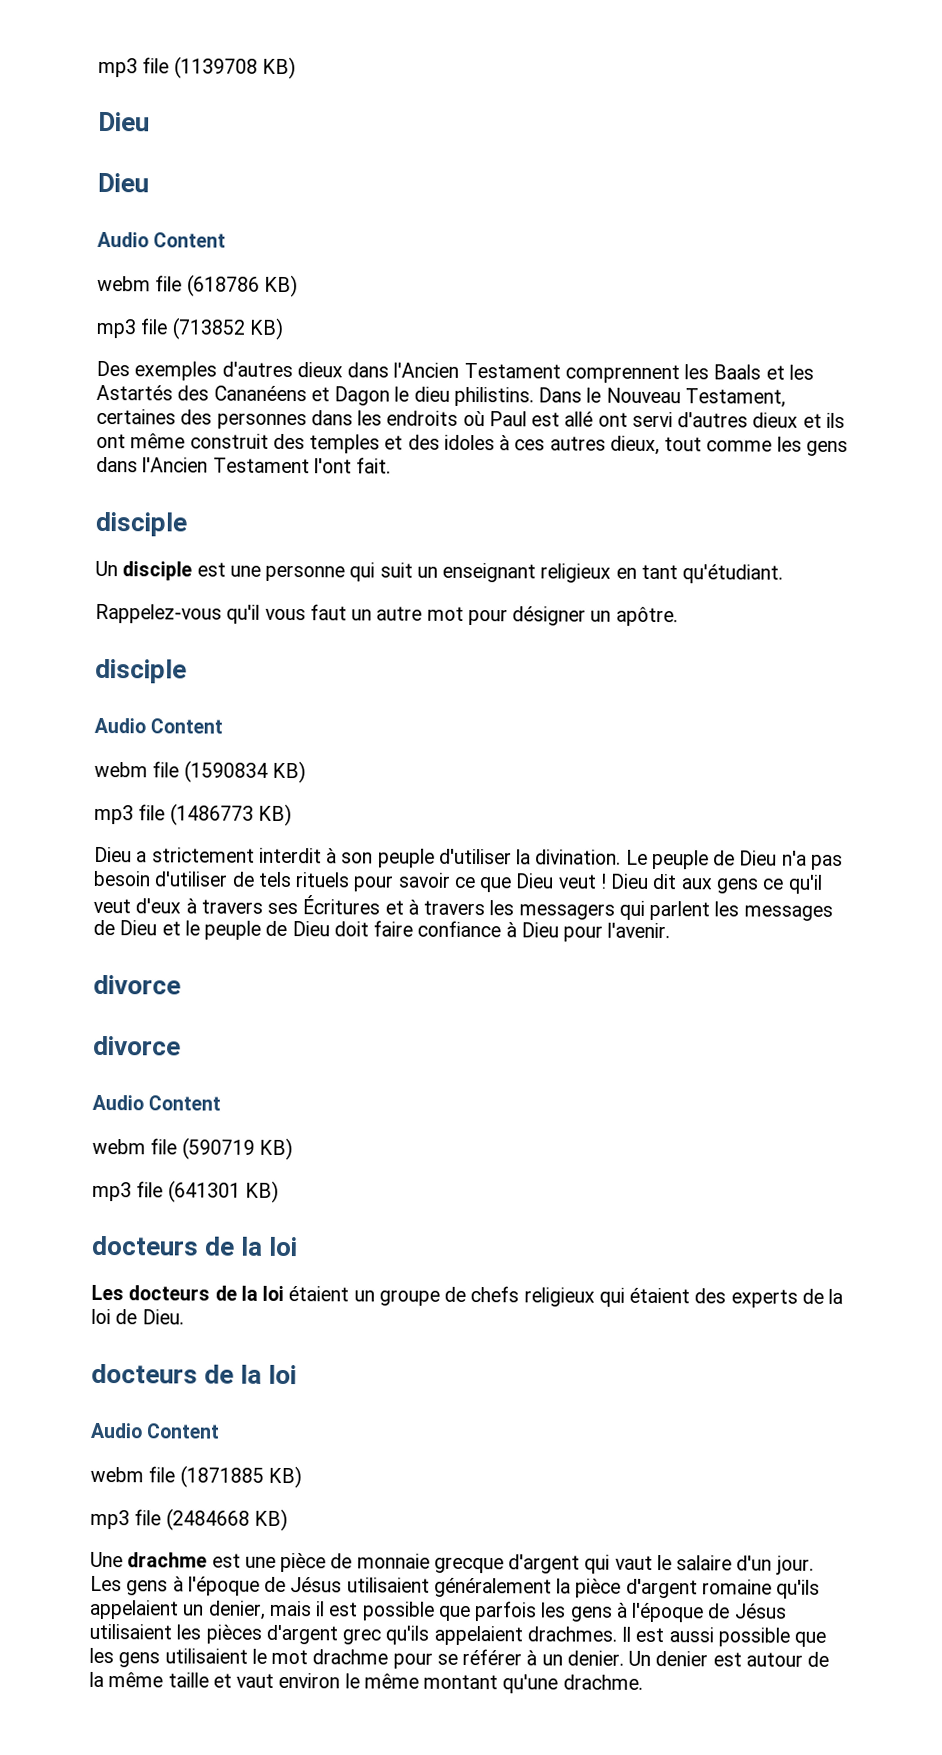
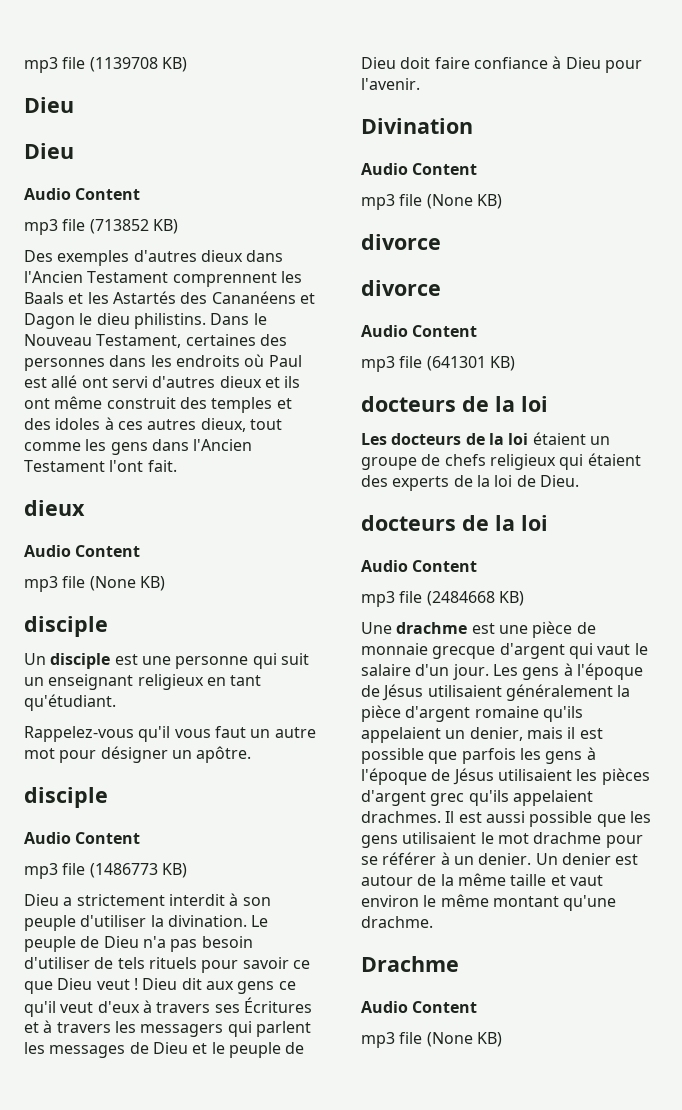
[97,274,298,298] // webm file (618786 KB) -> (141, 194) none
(392, 465) none -> [24,500,85,516] [24,545,141,557] [24,576,165,592] // dieux // Audio Content // mp3 file (None KB)
[94,760,306,784] // webm file (1590834 KB) -> (141, 838) none
(671, 930) none -> [361,118,473,134] [361,163,478,175] [361,194,502,210] // Divination // Audio Content // mp3 file (None KB)
[92,1137,293,1161] // webm file (590719 KB) -> (478, 331) none
[90,1465,302,1489] // webm file (1871885 KB) -> (478, 566) none
(643, 1682) none -> [361,956,459,972] [361,1001,478,1013] [361,1032,502,1048] // Drachme // Audio Content // mp3 file (None KB)

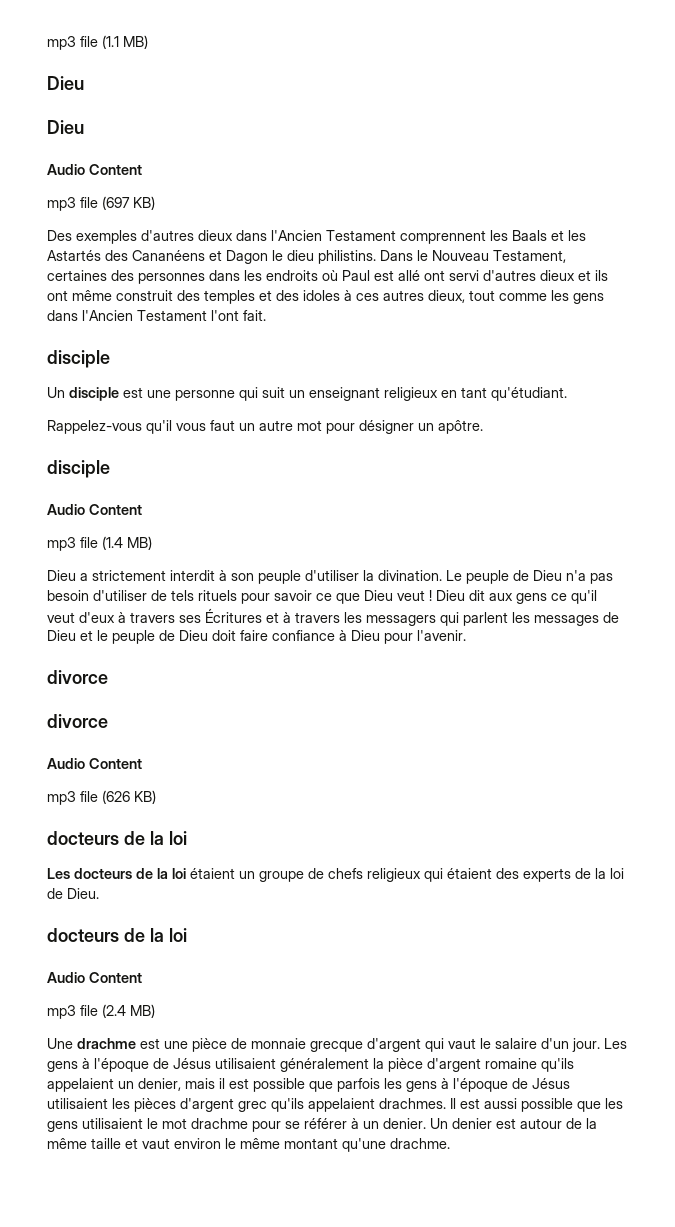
[24,57,187,73] mp3 file (1139708 KB) -> [47,35,148,50] mp3 file (1.1 MB)
[89,219,149,234] (713852 -> [102,196,130,210] (697
[24,500,85,516] [24,545,141,557] [24,576,165,592] // dieux // Audio Content // mp3 file (None KB) -> (266, 315) none
[89,863,187,878] (1486773 KB) -> [102,536,152,550] (1.4 MB)
[361,118,473,134] [361,163,478,175] [361,194,502,210] // Divination // Audio Content // mp3 file (None KB) -> (466, 635) none
[426,356,486,371] (641301 -> [102,790,130,804] (626
[426,591,524,606] (2484668 KB) -> [102,1004,155,1018] (2.4 MB)
[361,956,459,972] [361,1001,478,1013] [361,1032,502,1048] // Drachme // Audio Content // mp3 file (None KB) -> (450, 1143) none

